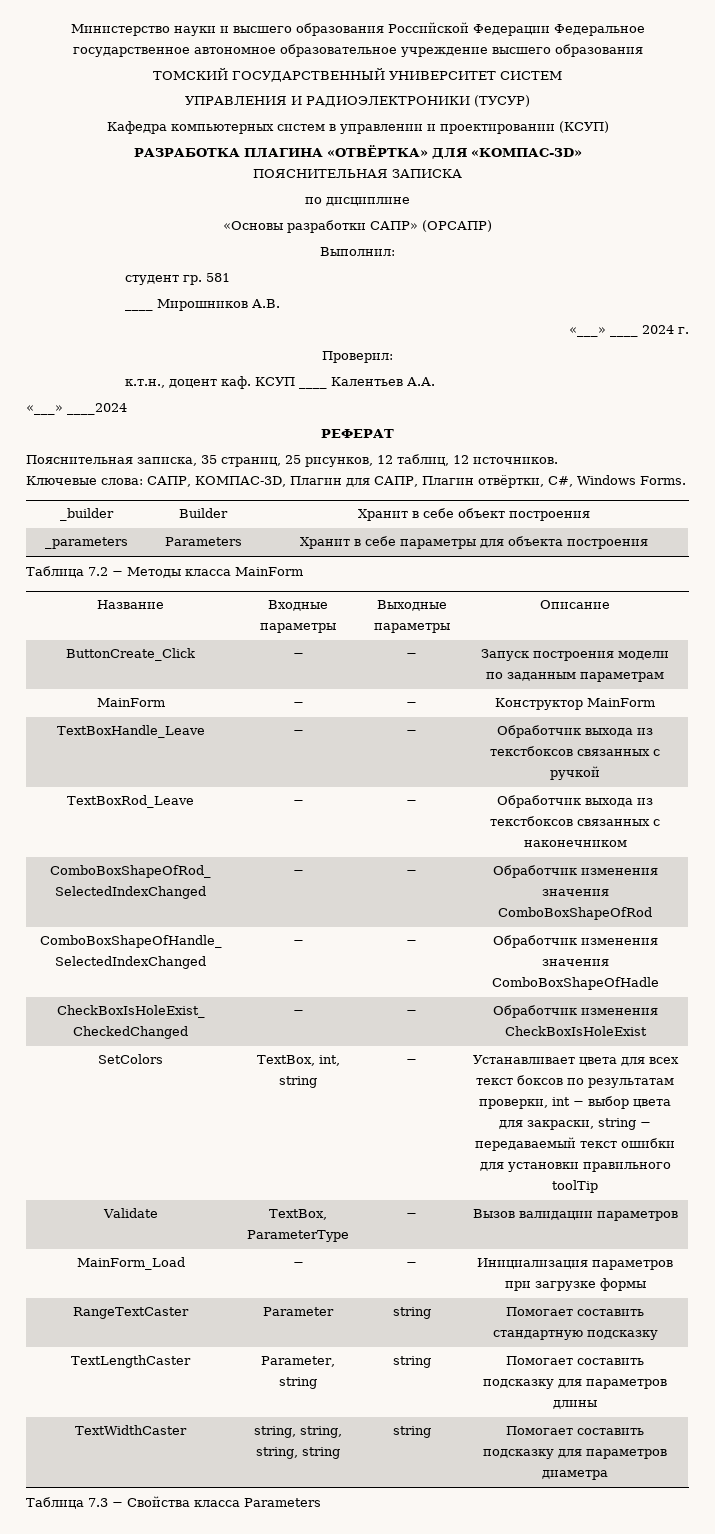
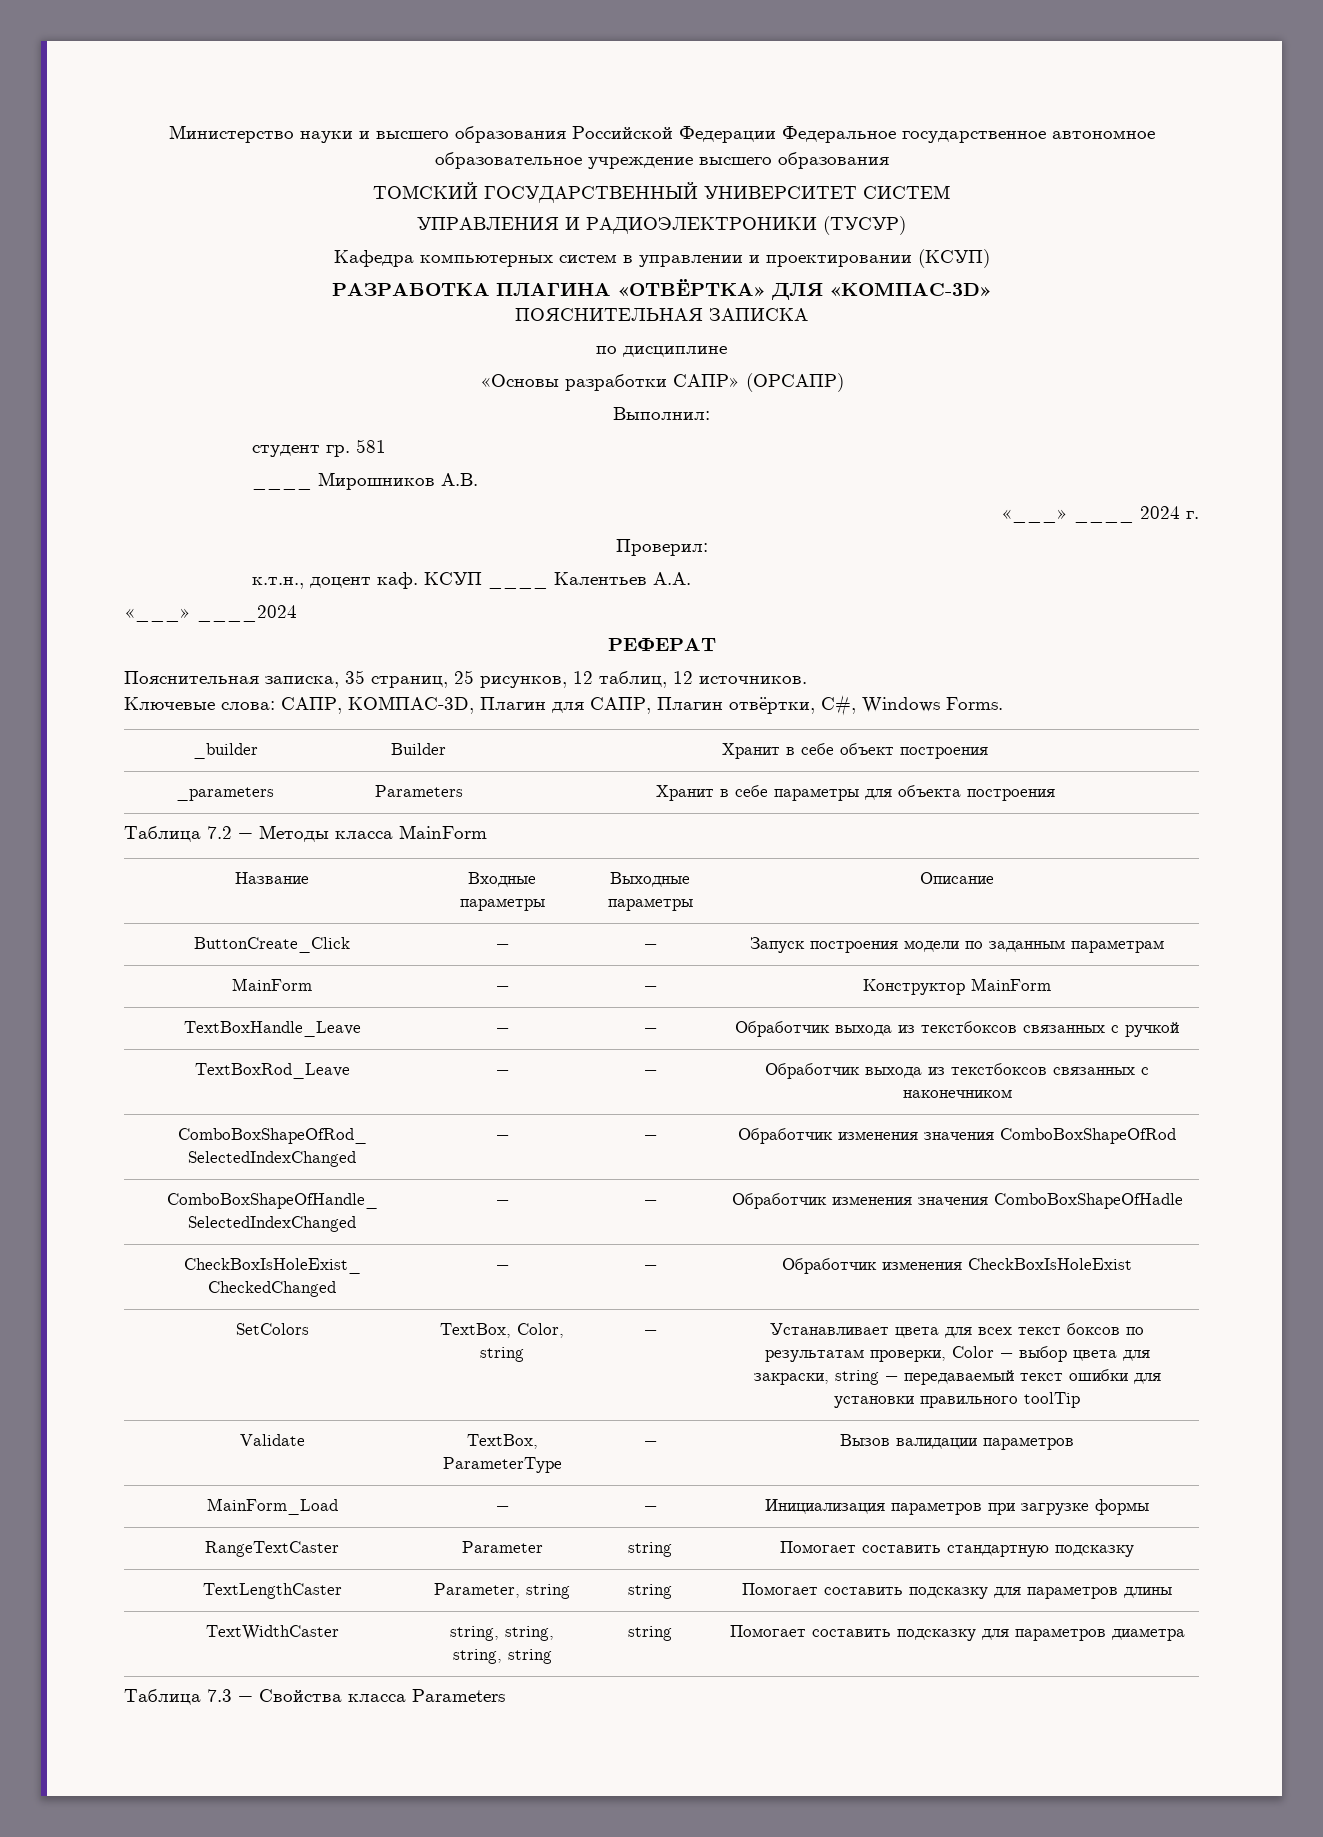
[318,1055,340,1066] int, -> [517,1323,564,1338] Color,
[552,1097,570,1106] int -> [951,1346,994,1358] Color

